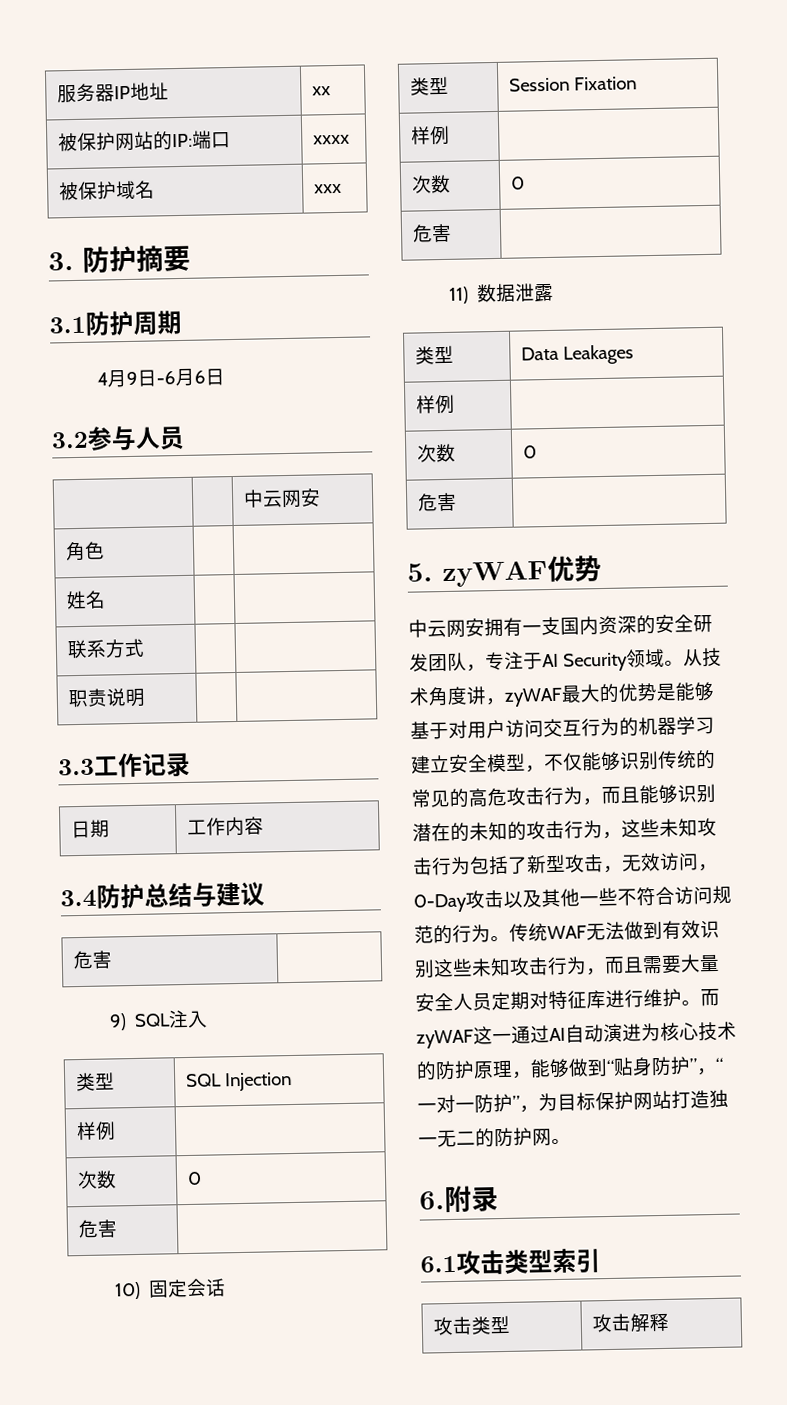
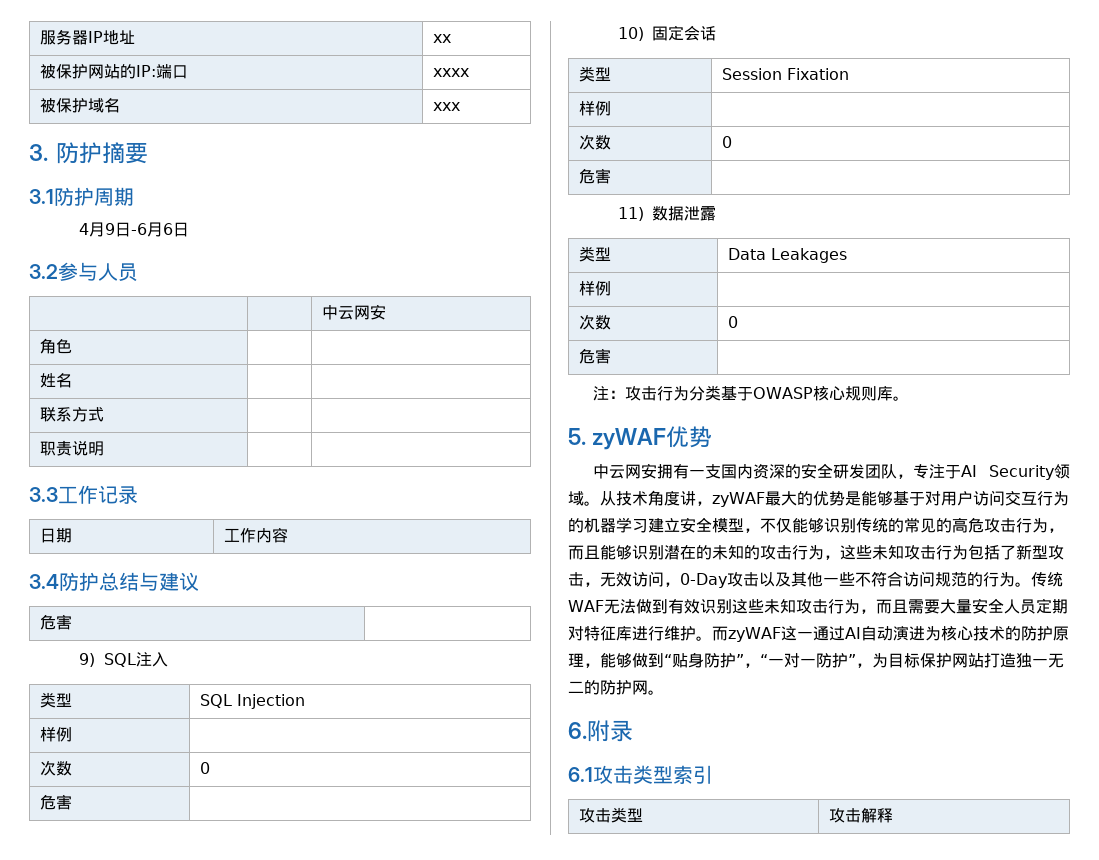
(458, 502) none -> [592,385,909,401] // 注：攻击行为分类基于OWASP核心规则库。

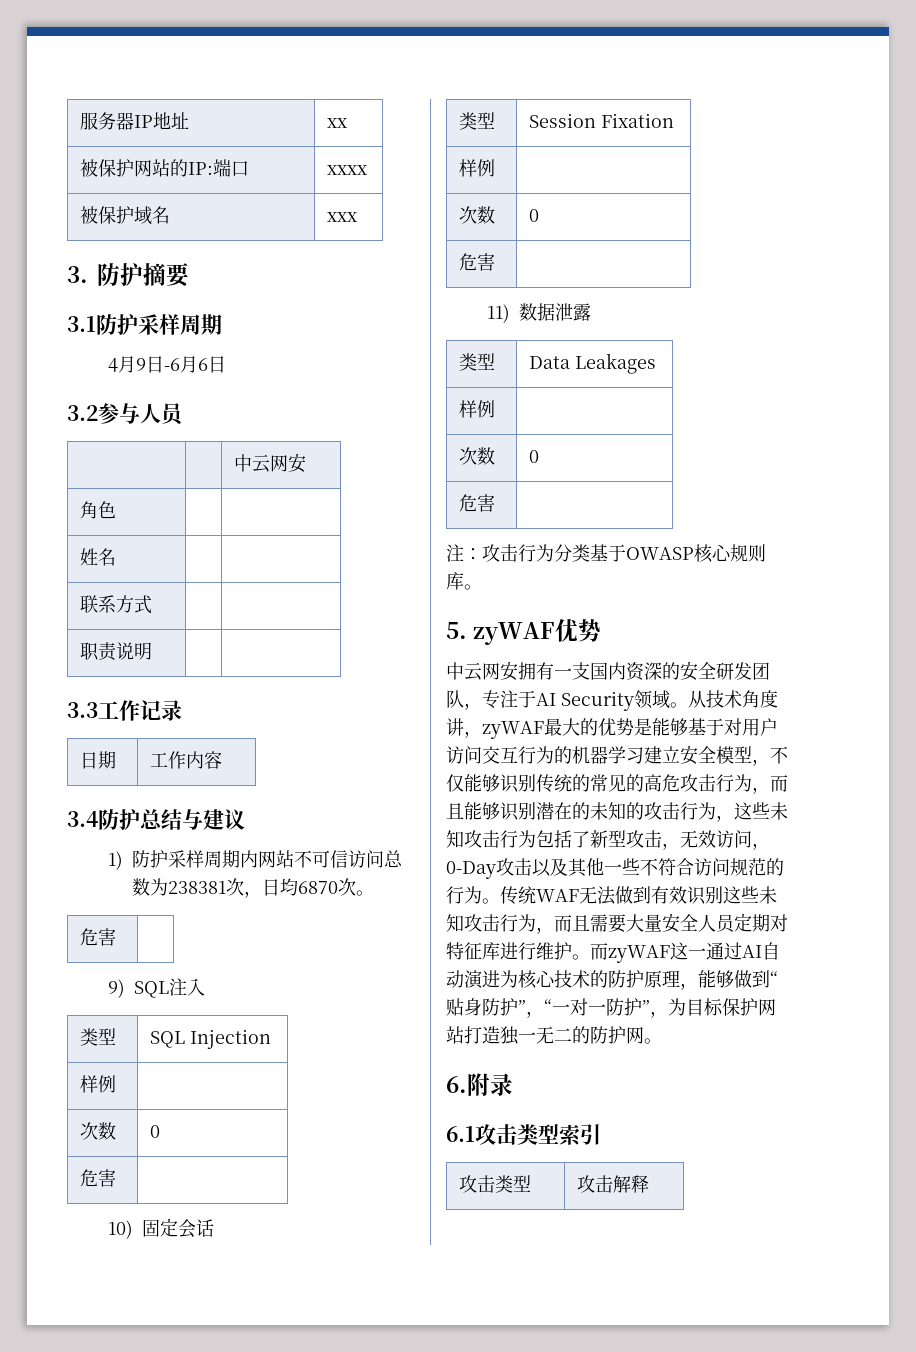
(94, 196) none -> [138,314,180,335] 采样
(199, 581) none -> [107,850,403,870] [131,878,374,898] // 1)防护采样周期内网站不可信访问总数为238381次，日均6870次。

